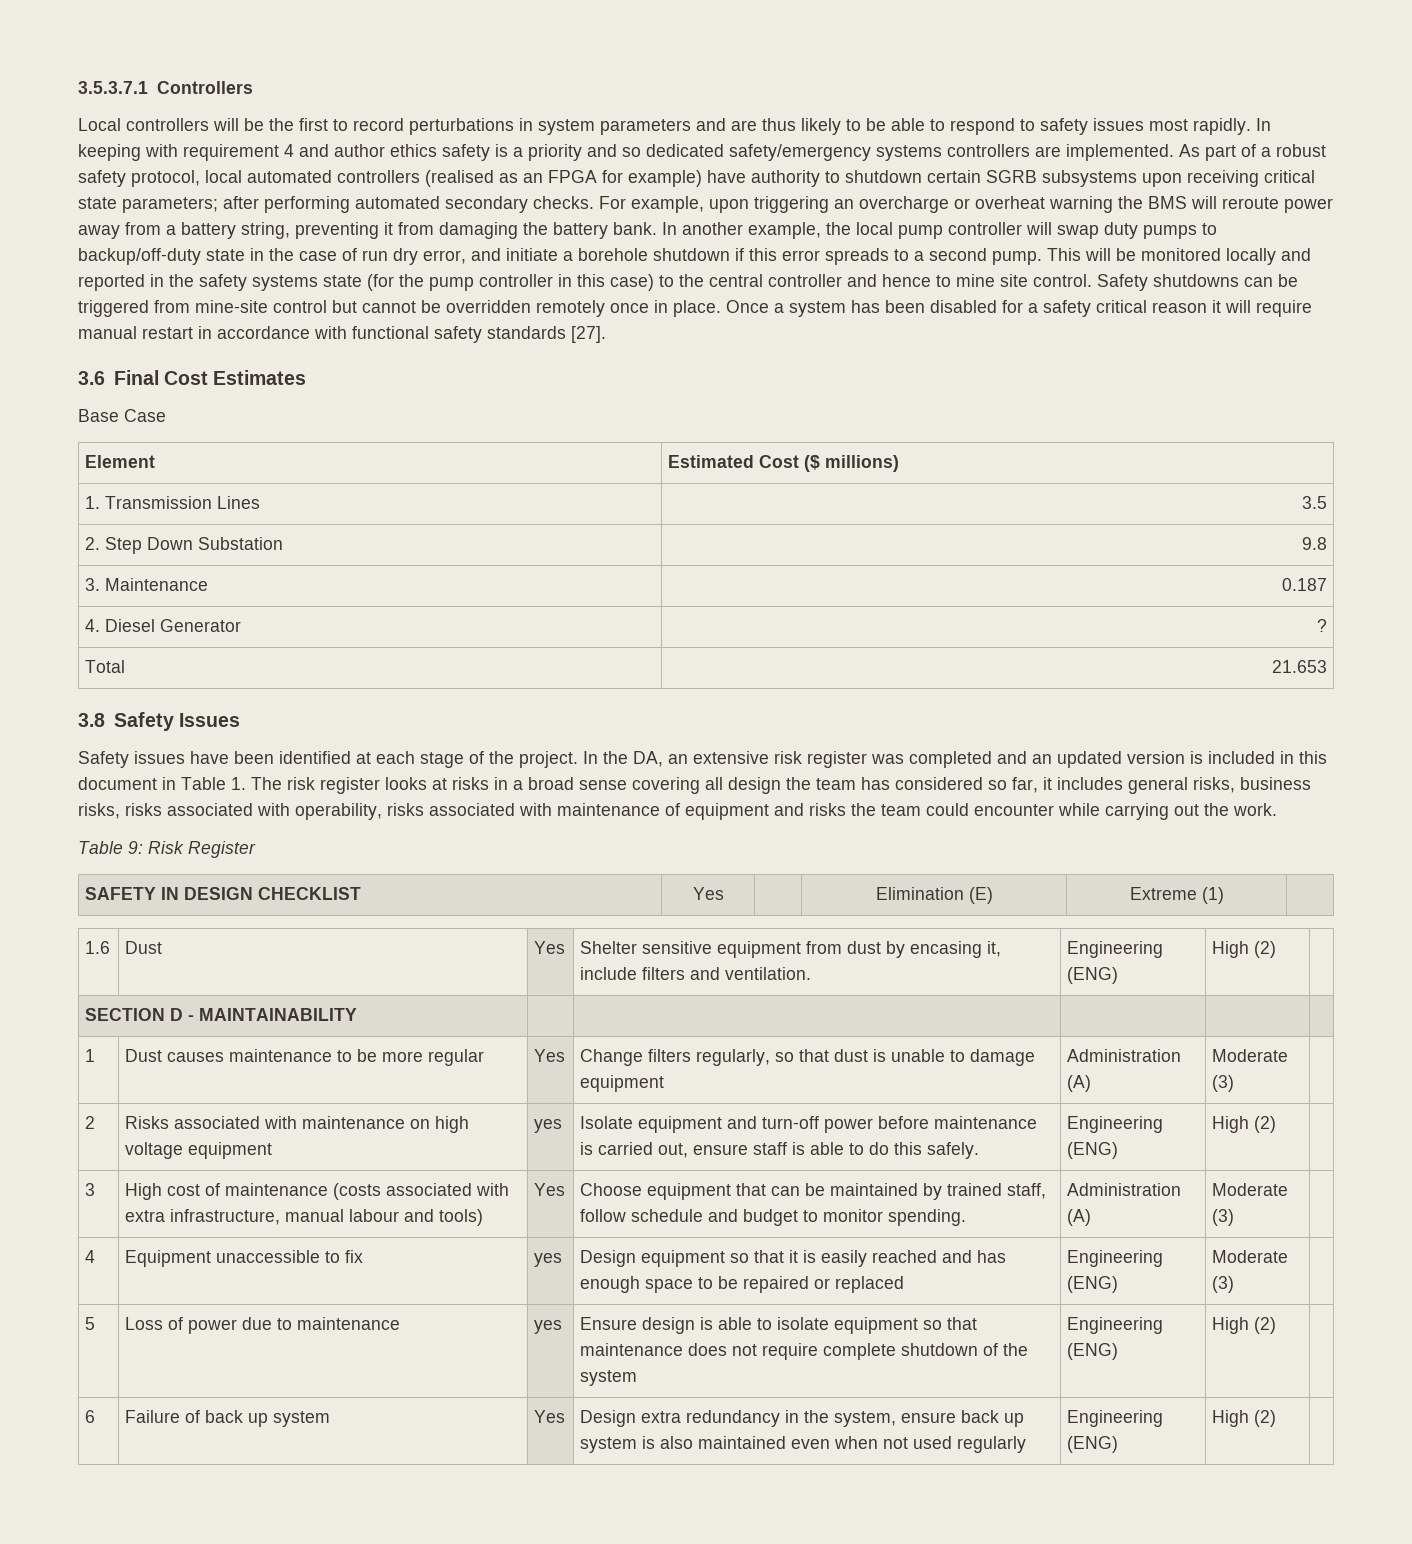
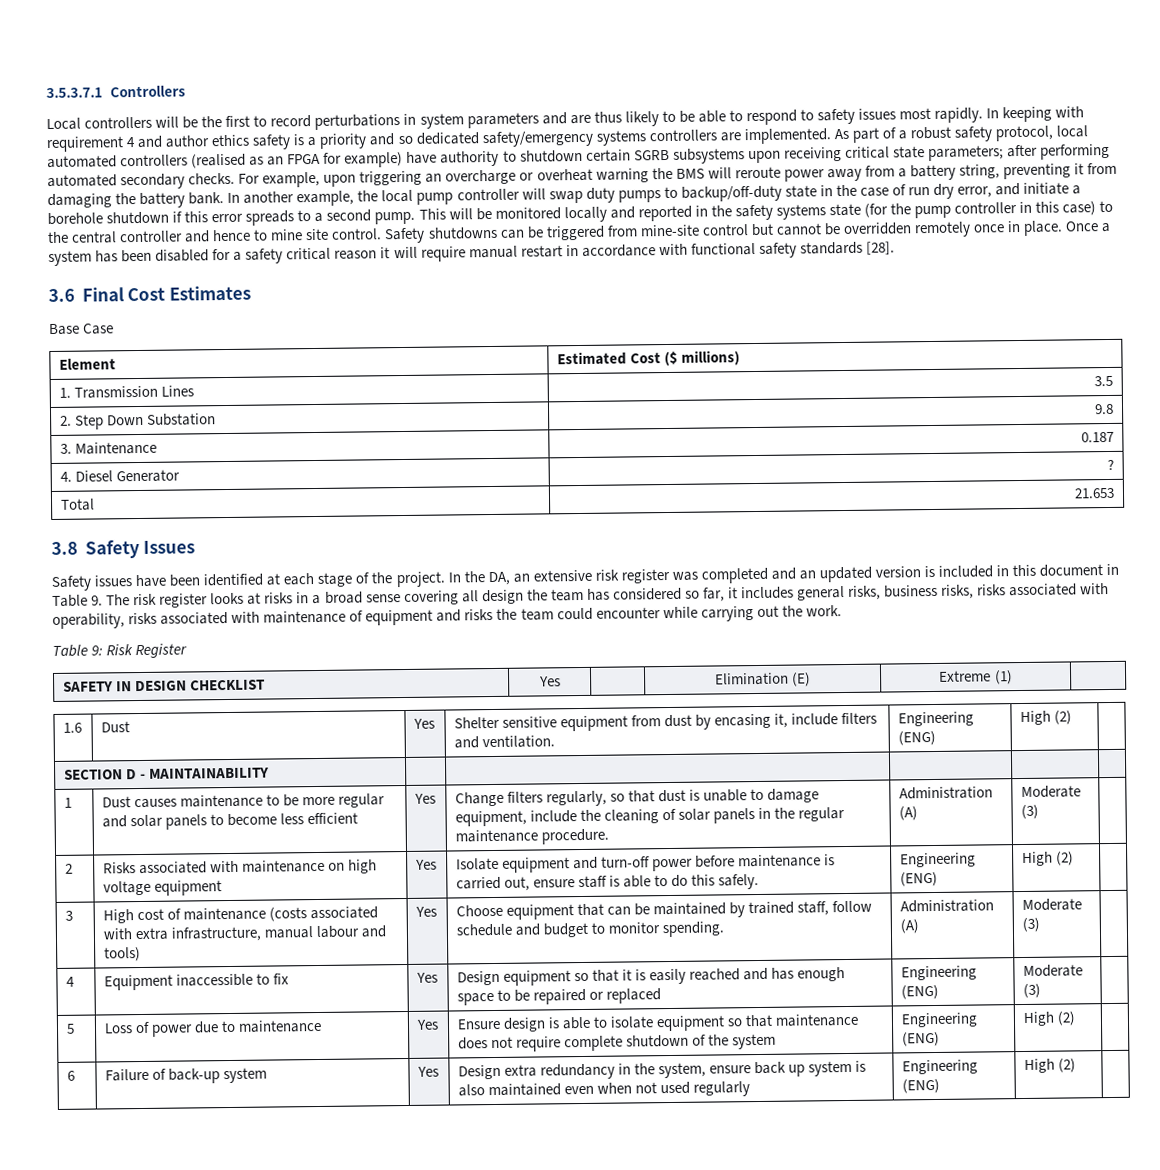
[571,326,606,343] [27]. -> [865,241,895,255] [28].
[231,777,246,790] 1. -> [91,595,104,606] 9.
(485, 1057) none -> [101,812,359,830] and solar panels to become less efficient
[580,1075,665,1092] equipment -> [454,807,846,827] [454,828,609,845] equipment, include the cleaning of solar panels in the regular maintenance procedure.
[534,1119,563,1133] yes -> [414,859,437,870] Yes
[216,1250,321,1263] unaccessible -> [175,973,253,987] inaccessible
[534,1253,563,1267] yes -> [415,972,438,983] Yes
[534,1320,563,1334] yes -> [415,1019,439,1030] Yes
[205,1410,269,1427] back up -> [167,1068,220,1084] back-up

